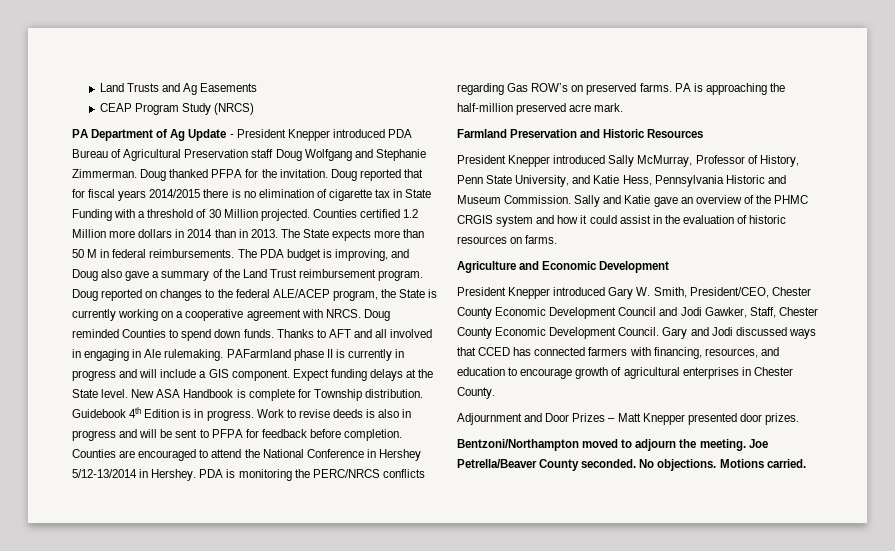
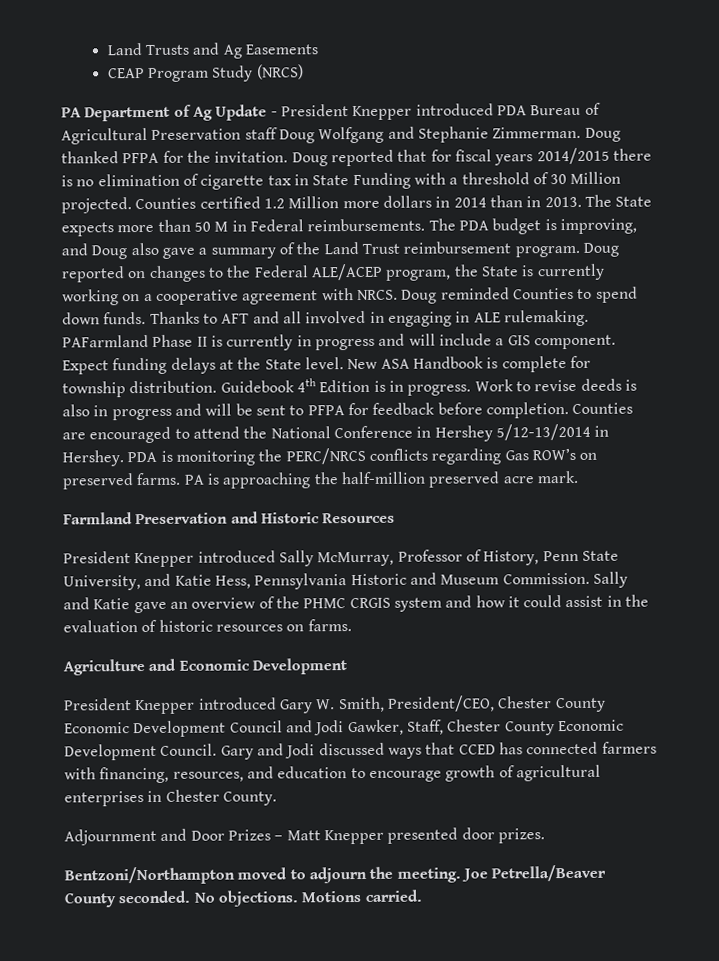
[112,249,147,258] federal -> [249,219,304,232] Federal
[235,289,270,298] federal -> [253,265,309,278] Federal
[144,349,162,358] Ale -> [473,312,501,323] ALE
[293,349,324,361] phase -> [152,334,194,347] Phase
[313,389,362,401] Township -> [62,381,126,398] township

